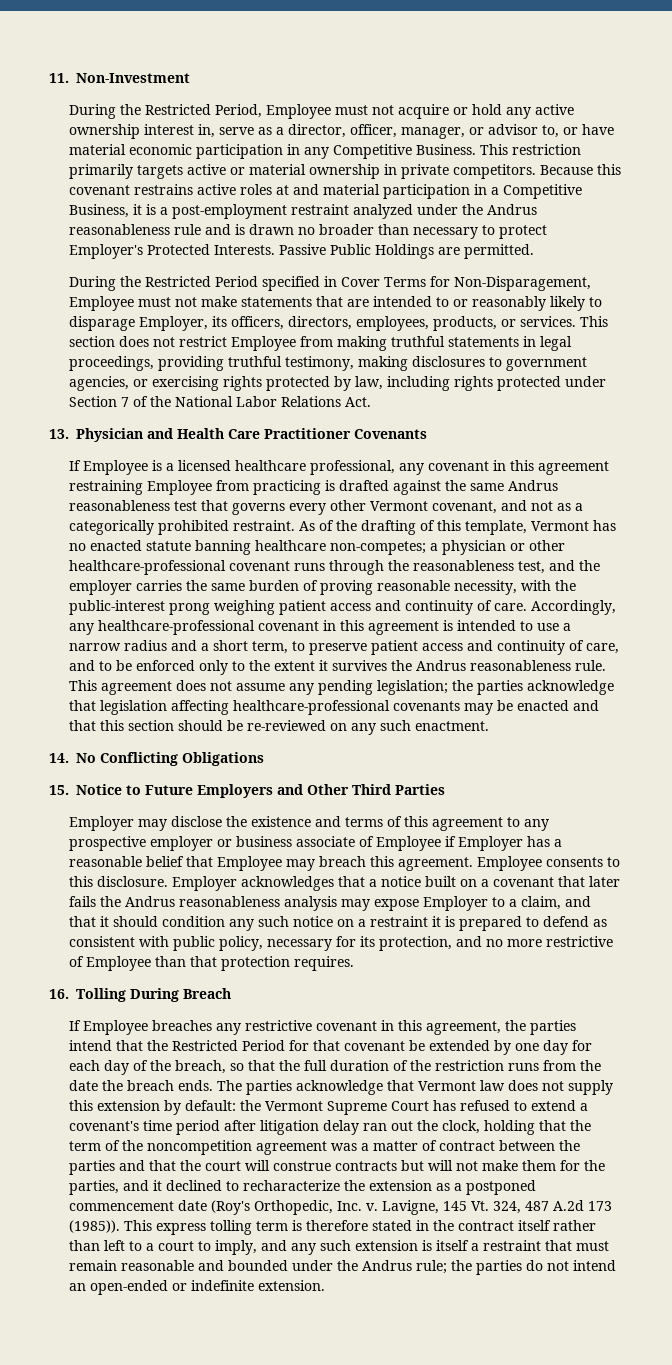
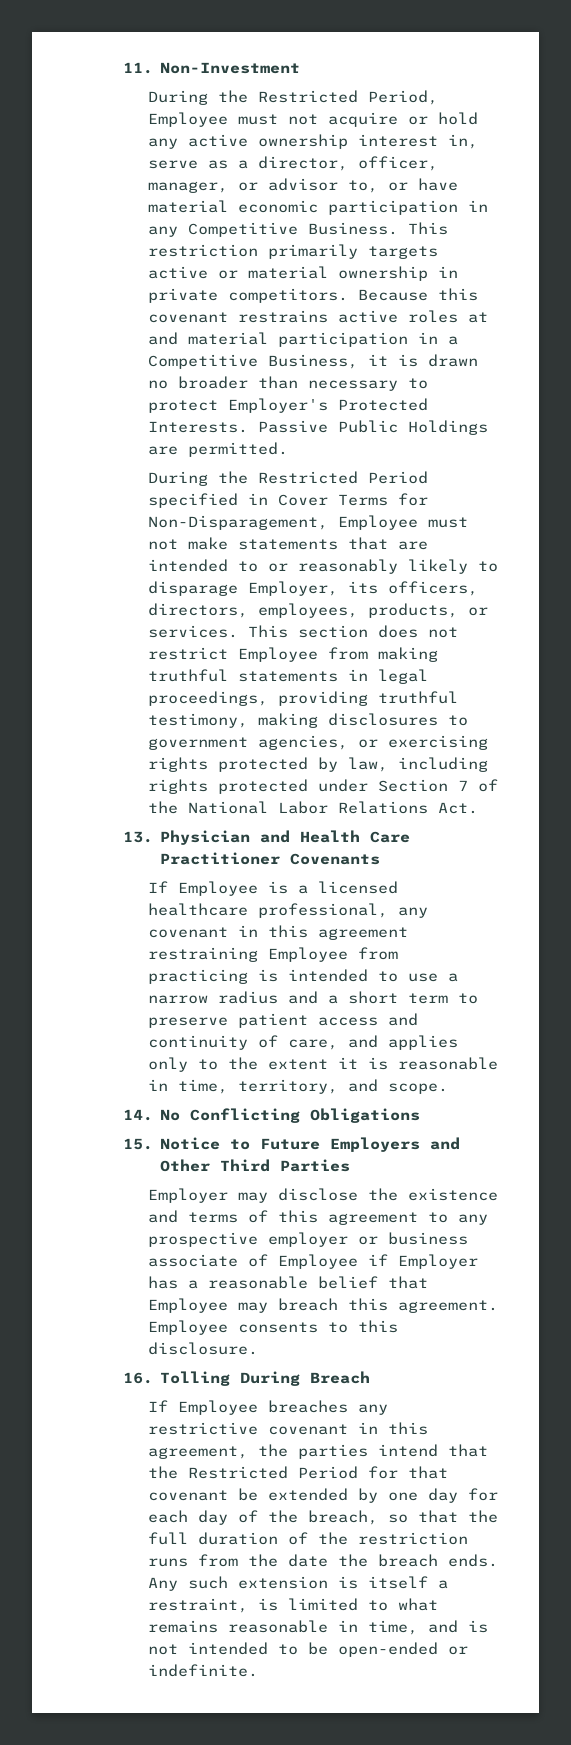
[159,204,537,219] [68,224,245,235] a post-employment restraint analyzed under the Andrus reasonableness rule and is -> (419, 360) none
[338,480,558,495] [68,500,583,515] [68,520,616,535] [68,540,565,555] [68,560,600,575] [68,580,576,595] [68,600,616,615] [68,620,453,635] drafted against the same Andrus reasonableness test that governs every other Vermont covenant, and not as a categorically prohibited restraint. As of the drafting of this template, Vermont has no enacted statute banning healthcare non-competes; a physician or other healthcare-professional covenant runs through the reasonableness test, and the employer carries the same burden of proving reasonable necessity, with the public-interest prong weighing patient access and continuity of care. Accordingly, any healthcare-professional covenant in this agreement is -> (279, 975) none
[251,641,288,654] term, -> [408,993,449,1004] term
[98,660,195,671] to be enforced -> [388,1035,459,1050] applies
[331,660,606,671] [68,680,614,695] [68,700,599,715] [68,720,489,735] survives the Andrus reasonableness rule. This agreement does not assume any pending legislation; the parties acknowledge that legislation affecting healthcare-professional covenants may be enacted and that this section should be re-reviewed on any such enactment. -> [368,1057,499,1070] [148,1079,449,1094] is reasonable in time, territory, and scope.
[171,876,620,891] [68,896,591,911] [68,916,607,931] [68,936,613,951] [68,956,354,971] Employer acknowledges that a notice built on a covenant that later fails the Andrus reasonableness analysis may expose Employer to a claim, and that it should condition any such notice on a restraint it is prepared to defend as consistent with public policy, necessary for its protection, and no more restrictive of Employee than that protection requires. -> (259, 1348) none
[216,1080,613,1095] [68,1100,588,1115] [68,1120,591,1135] [68,1140,580,1155] [68,1160,605,1175] [68,1180,536,1195] [68,1200,612,1215] [68,1220,596,1235] [68,1240,316,1255] The parties acknowledge that Vermont law does not supply this extension by default: the Vermont Supreme Court has refused to extend a covenant's time period after litigation delay ran out the clock, holding that the term of the noncompetition agreement was a matter of contract between the parties and that the court will construe contracts but will not make them for the parties, and it declined to recharacterize the extension as a postponed commencement date (Roy's Orthopedic, Inc. v. Lavigne, 145 Vt. 324, 487 A.2d 173 (1985)). This express tolling term is therefore stated in the contract itself rather than left to a court to imply, and any -> [148,1577,179,1591] Any
[482,1240,609,1251] [68,1260,616,1275] [68,1280,325,1295] restraint that must remain reasonable and bounded under the Andrus rule; the parties do not intend an open-ended or indefinite extension. -> [148,1598,439,1613] [148,1620,489,1635] [148,1642,469,1657] [148,1664,259,1677] restraint, is limited to what remains reasonable in time, and is not intended to be open-ended or indefinite.

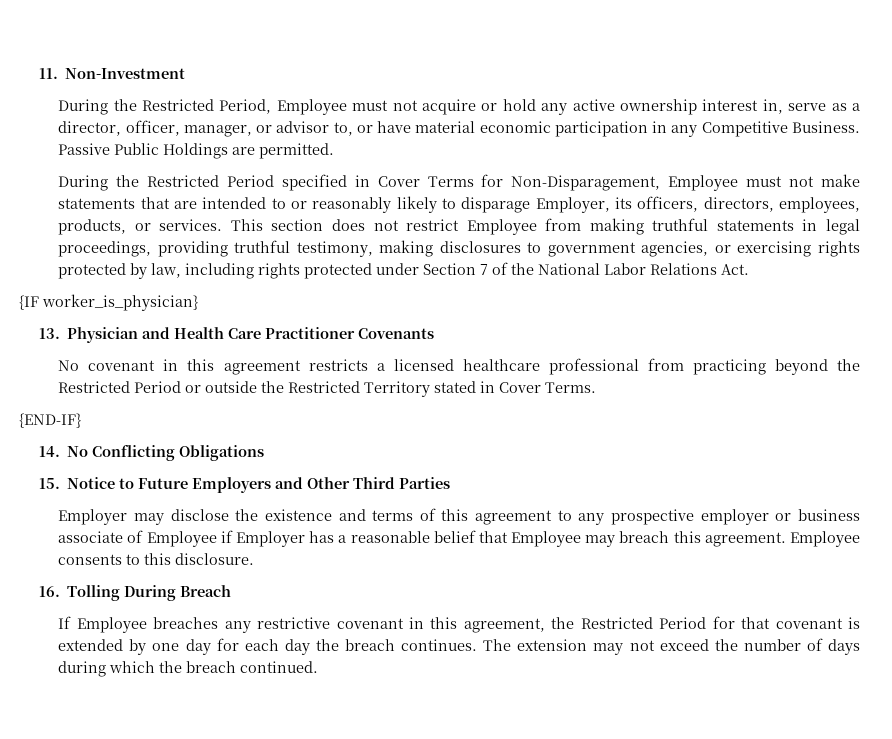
[408,222,449,235] [148,244,439,259] [148,266,459,281] [148,288,479,303] [148,310,489,323] [148,332,459,347] [148,354,479,369] [148,376,429,391] [148,398,429,413] [148,421,249,433] This restriction primarily targets active or material ownership in private competitors. Because this covenant restrains active roles at and material participation in a Competitive Business, it is drawn no broader than necessary to protect Employer's Protected Interests. -> (860, 127) none
(479, 808) none -> [19,294,198,311] // {IF worker_is_physician}
[148,881,399,896] [148,903,429,918] [148,925,409,940] [148,947,399,962] [148,969,459,984] [148,991,479,1004] [148,1013,419,1028] [148,1035,459,1050] [148,1057,499,1072] [148,1079,449,1094] If Employee is a licensed healthcare professional, any covenant in this agreement restraining Employee from practicing is intended to use a narrow radius and a short term to preserve patient access and continuity of care, and applies only to the extent it is reasonable in time, territory, and scope. -> [58,358,860,375] [58,381,597,397] [19,413,81,428] No covenant in this agreement restricts a licensed healthcare professional from practicing beyond the Restricted Period or outside the Restricted Territory stated in Cover Terms. // {END-IF}
[298,1444,489,1459] [148,1466,179,1479] parties intend that the -> (575, 623) none
[238,1488,259,1501] be -> [848,617,860,629] is
[238,1510,499,1525] [148,1532,469,1545] [148,1554,499,1567] [148,1576,449,1591] [148,1598,439,1613] [148,1620,489,1635] [148,1642,469,1657] [148,1664,259,1677] of the breach, so that the full duration of the restriction runs from the date the breach ends. Any such extension is itself a restraint, is limited to what remains reasonable in time, and is not intended to be open-ended or indefinite. -> [315,638,860,655] [58,661,319,677] the breach continues. The extension may not exceed the number of days during which the breach continued.

